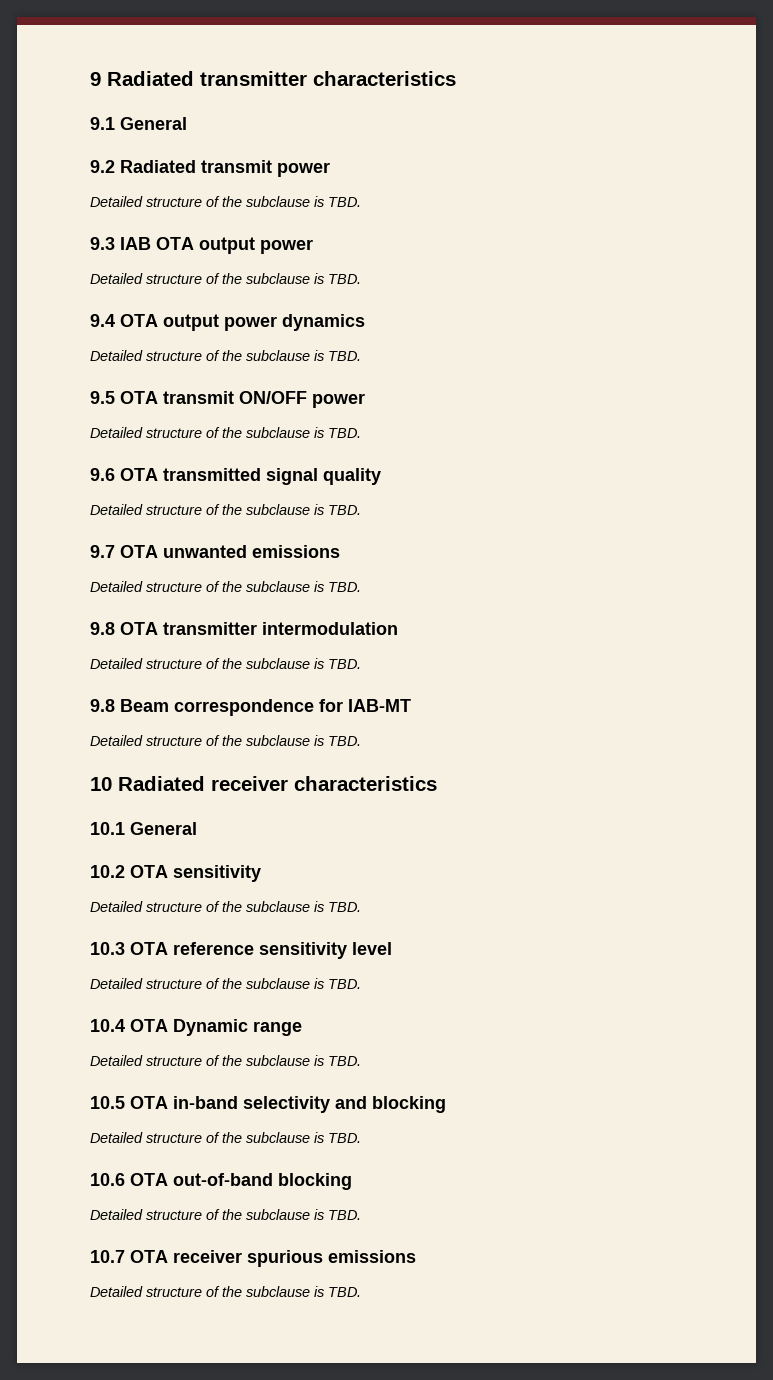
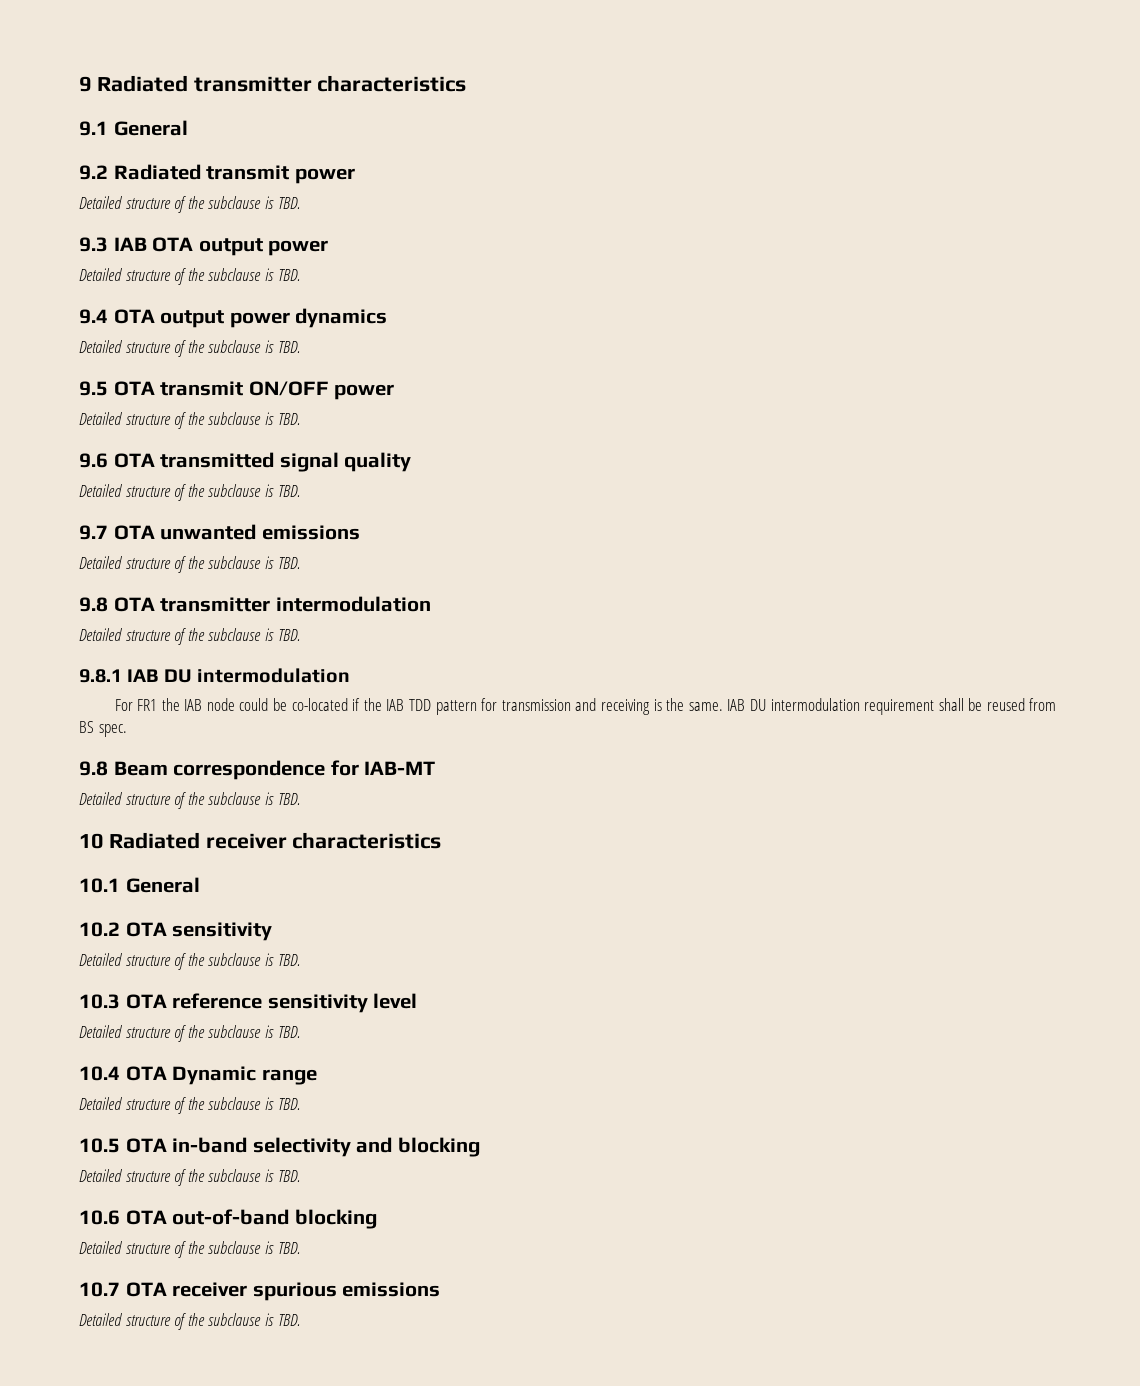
(361, 664) none -> [79,668,350,683] [114,698,1057,715] [79,721,127,737] // 9.8.1 IAB DU intermodulation // For FR1 the IAB node could be co-located if the IAB TDD pattern for transmission and receiving is the same. IAB DU intermodulation requirement shall be reused from BS spec.

